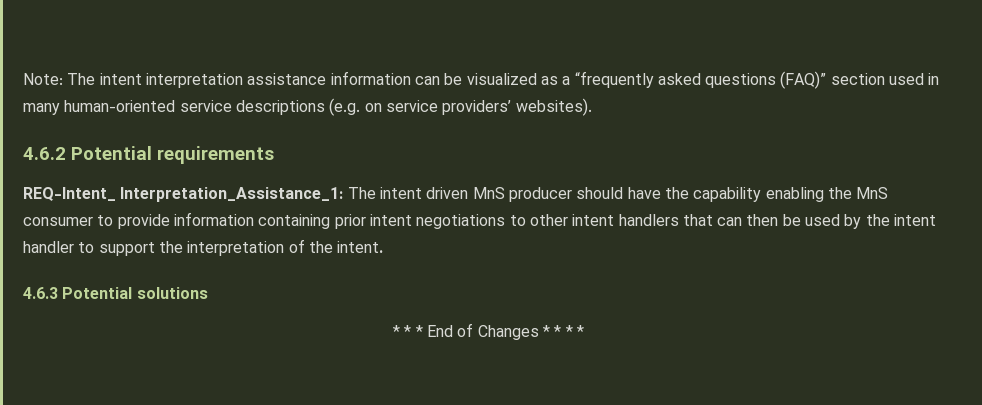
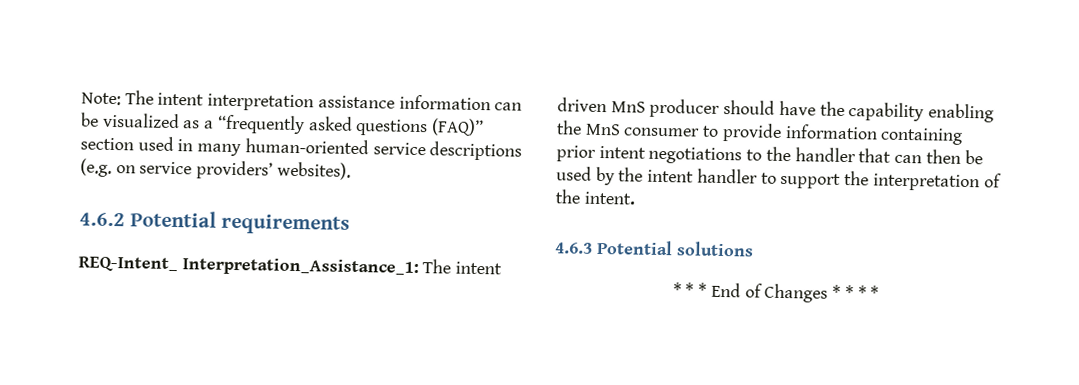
[529,214,679,226] other intent handlers -> [765,146,856,163] the handler

